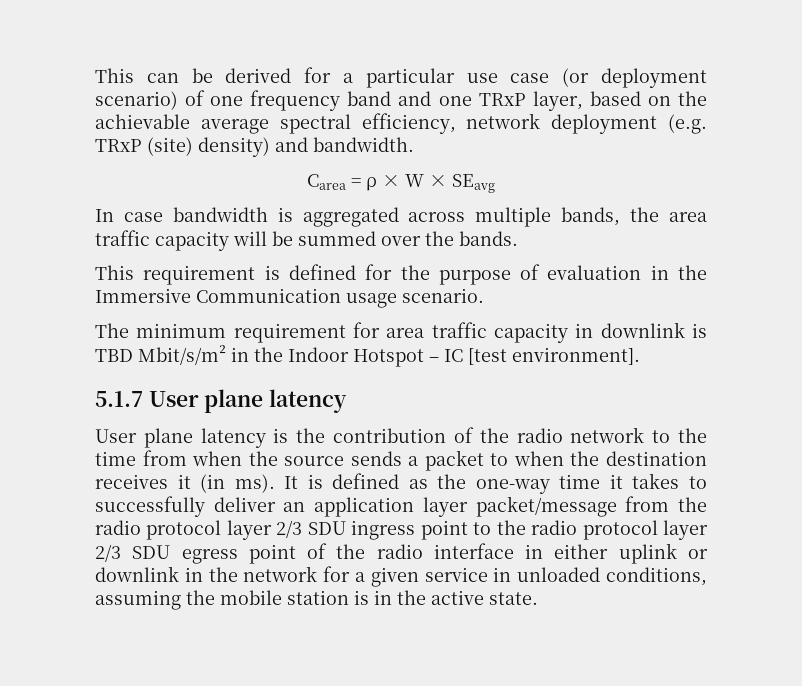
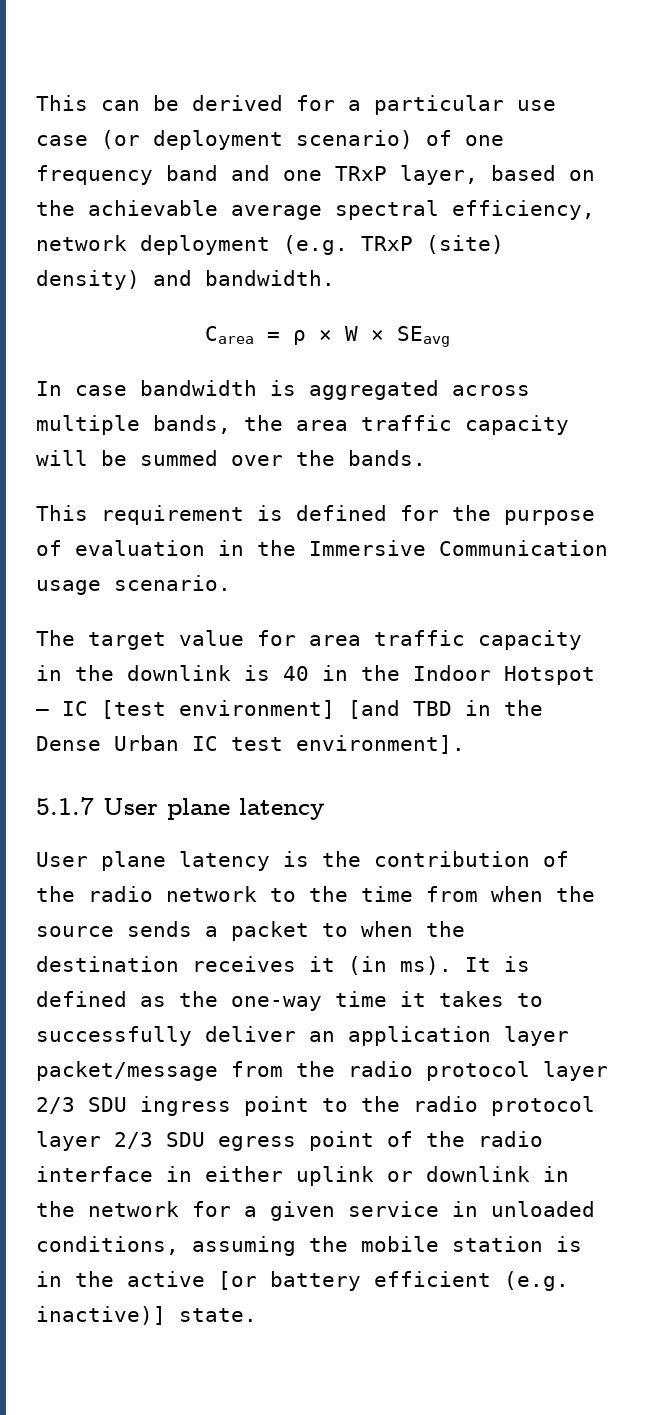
[136,323,346,343] minimum requirement -> [88,630,244,650] target value
(594, 330) none -> [75,665,114,681] the
[95,345,226,365] TBD Mbit/s/m² -> [283,666,309,681] 40
(507, 356) none -> [179,700,543,719] [36,735,283,751] environment] [and TBD in the Dense Urban IC test
(484, 597) none -> [218,1271,569,1291] [36,1306,166,1325] [or battery efficient (e.g. inactive)]

